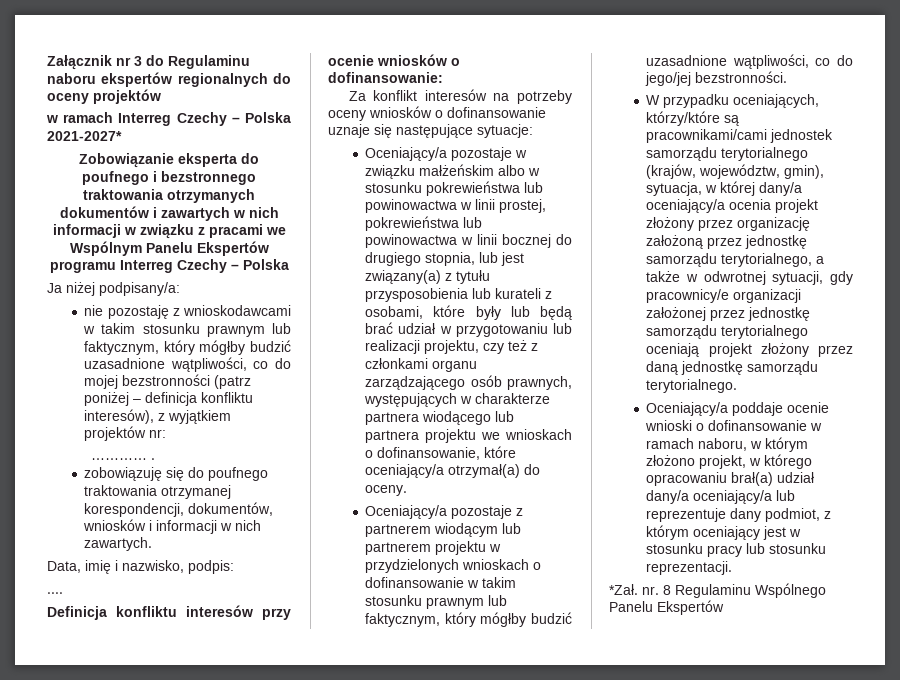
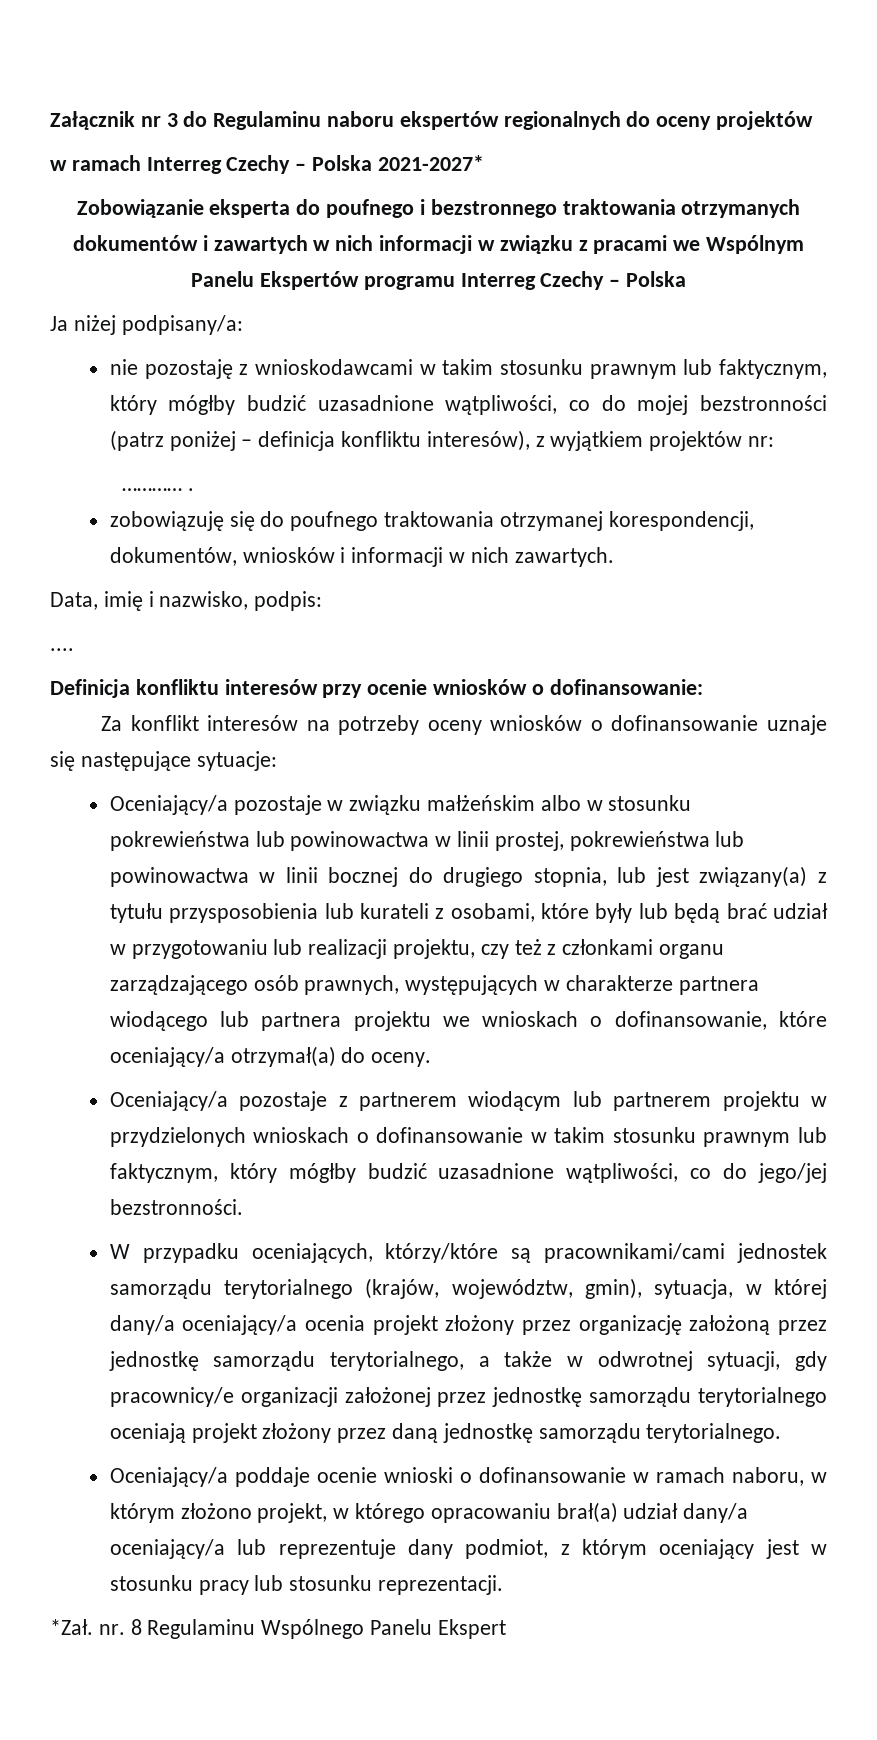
[657,600,724,615] Ekspertów -> [437,1619,506,1639] Ekspert

